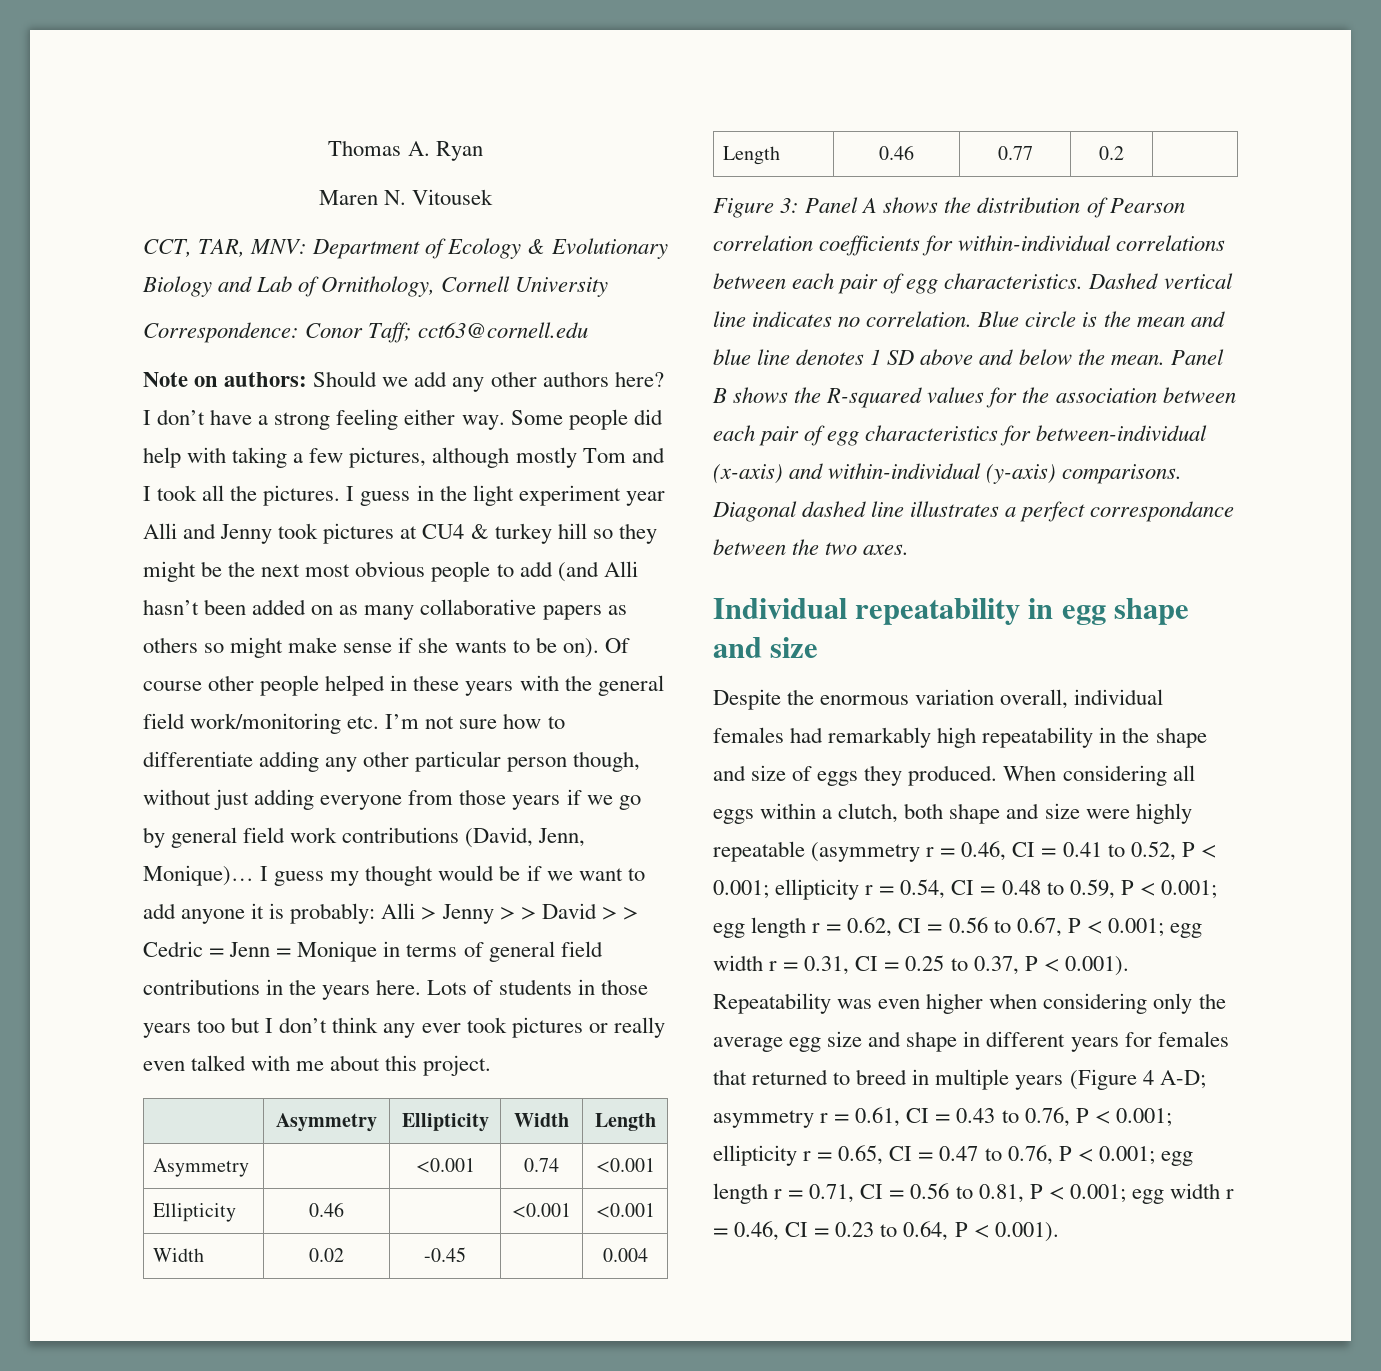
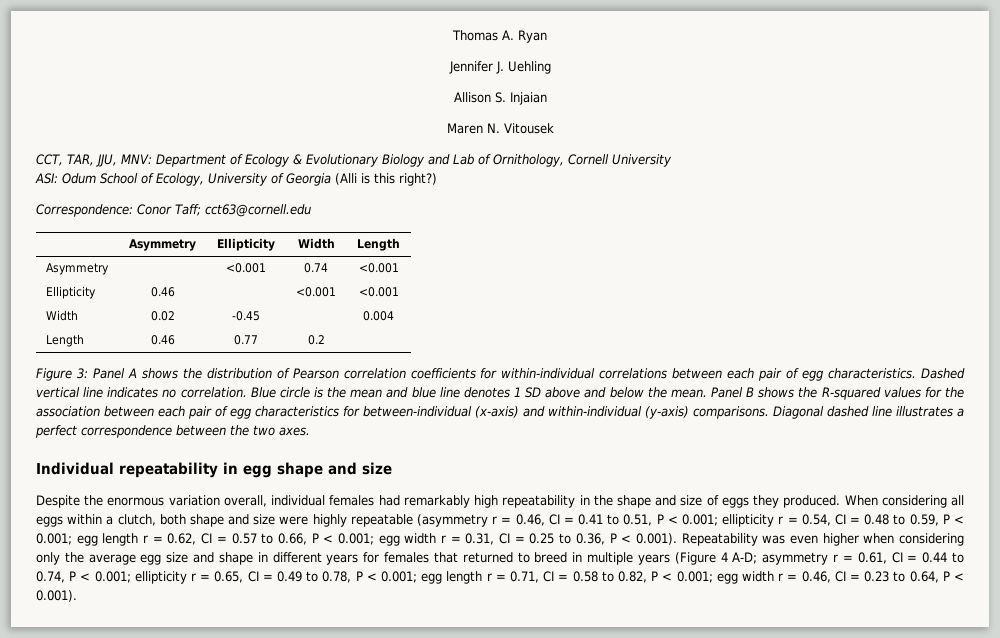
(483, 151) none -> [448,61,551,74] [453,92,547,105] // Jennifer J. Uehling // Allison S. Injaian
(246, 248) none -> [95,154,117,167] JJU,
[143,322,589,343] [143,371,664,392] [143,409,663,430] [143,447,665,468] [143,485,665,506] [143,523,657,544] [143,561,638,582] [143,599,627,620] [143,637,630,658] [143,675,664,696] [143,713,565,734] [143,751,641,772] [143,789,641,810] [143,827,586,848] [143,865,645,886] [143,903,638,924] [143,941,603,962] [143,979,648,1000] [143,1017,665,1038] [143,1055,492,1076] Correspondence: Conor Taff; cct63@cornell.edu // Note on authors: Should we add any other authors here? I don’t have a strong feeling either way. Some people did help with taking a few pictures, although mostly Tom and I took all the pictures. I guess in the light experiment year Alli and Jenny took pictures at CU4 & turkey hill so they might be the next most obvious people to add (and Alli hasn’t been added on as many collaborative papers as others so might make sense if she wants to be on). Of course other people helped in these years with the general field work/monitoring etc. I’m not sure how to differentiate adding any other particular person though, without just adding everyone from those years if we go by general field work contributions (David, Jenn, Monique)… I guess my thought would be if we want to add anyone it is probably: Alli > Jenny > > David > > Cedric = Jenn = Monique in terms of general field contributions in the years here. Lots of students in those years too but I don’t think any ever took pictures or really even talked with me about this project. -> [35,173,437,186] [36,204,311,217] ASI: Odum School of Ecology, University of Georgia (Alli is this right?) // Correspondence: Conor Taff; cct63@cornell.edu
[1090,501,1235,522] correspondance -> [81,425,172,438] correspondence
[1130,841,1176,861] 0.52, -> [623,514,653,526] 0.51,
[948,917,1062,937] 0.56 to 0.67, -> [231,533,307,545] 0.57 to 0.66,
[973,956,1019,975] 0.37, -> [575,533,605,545] 0.36,
[956,1107,1070,1127] 0.43 to 0.76, -> [922,552,964,563] [36,571,65,583] 0.44 to 0.74,
[939,1145,1053,1165] 0.47 to 0.76, -> [276,571,352,583] 0.49 to 0.78,
[910,1183,1024,1203] 0.56 to 0.81, -> [572,571,647,583] 0.58 to 0.82,

